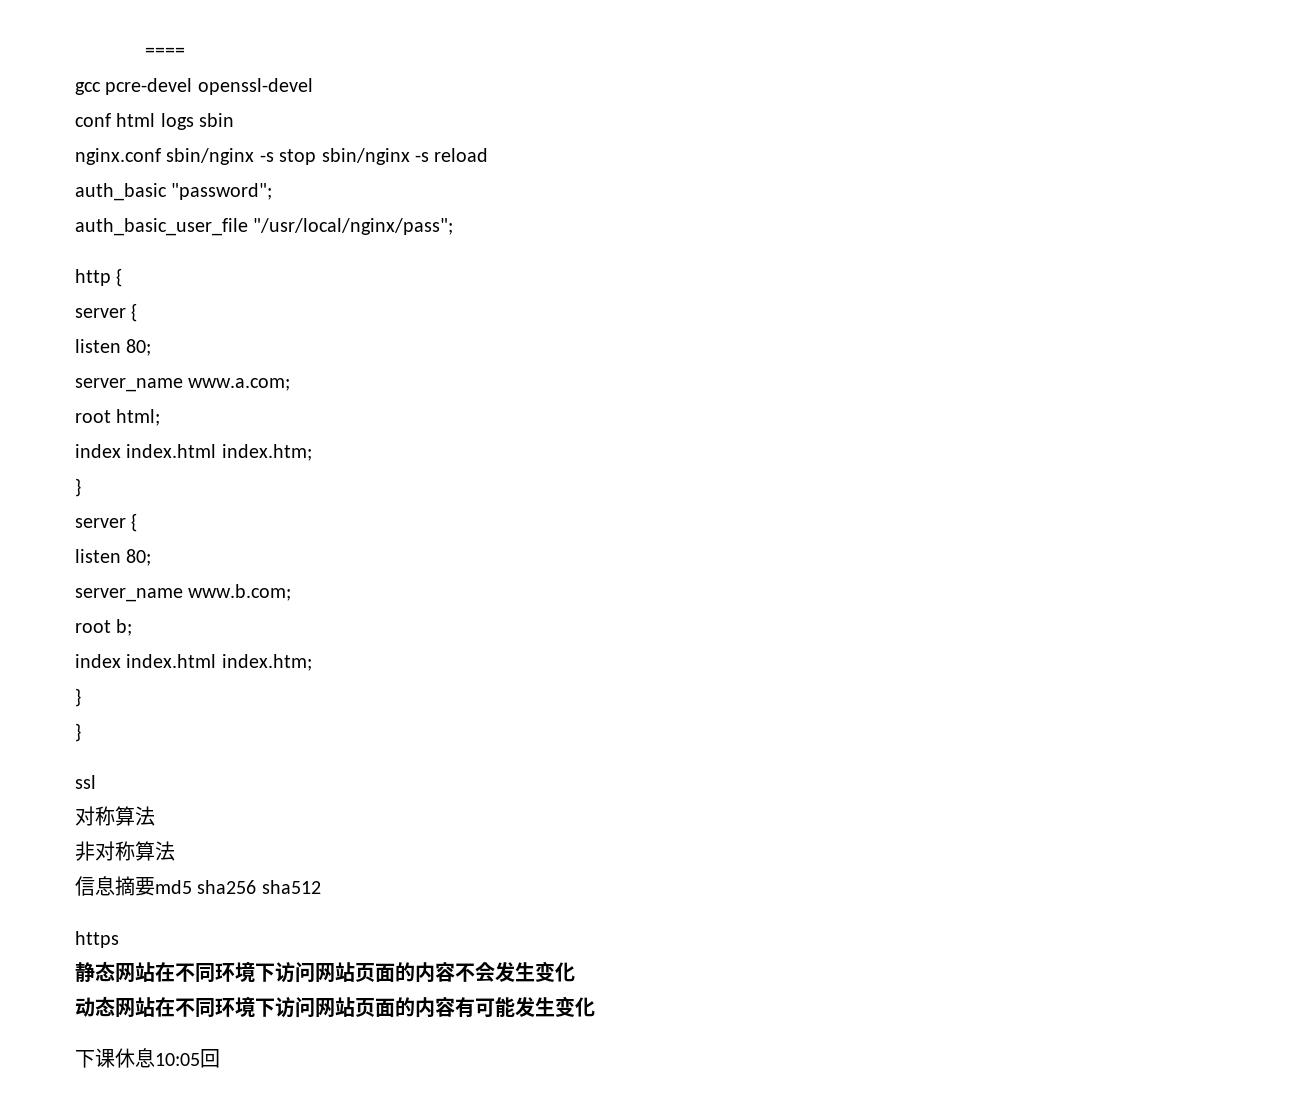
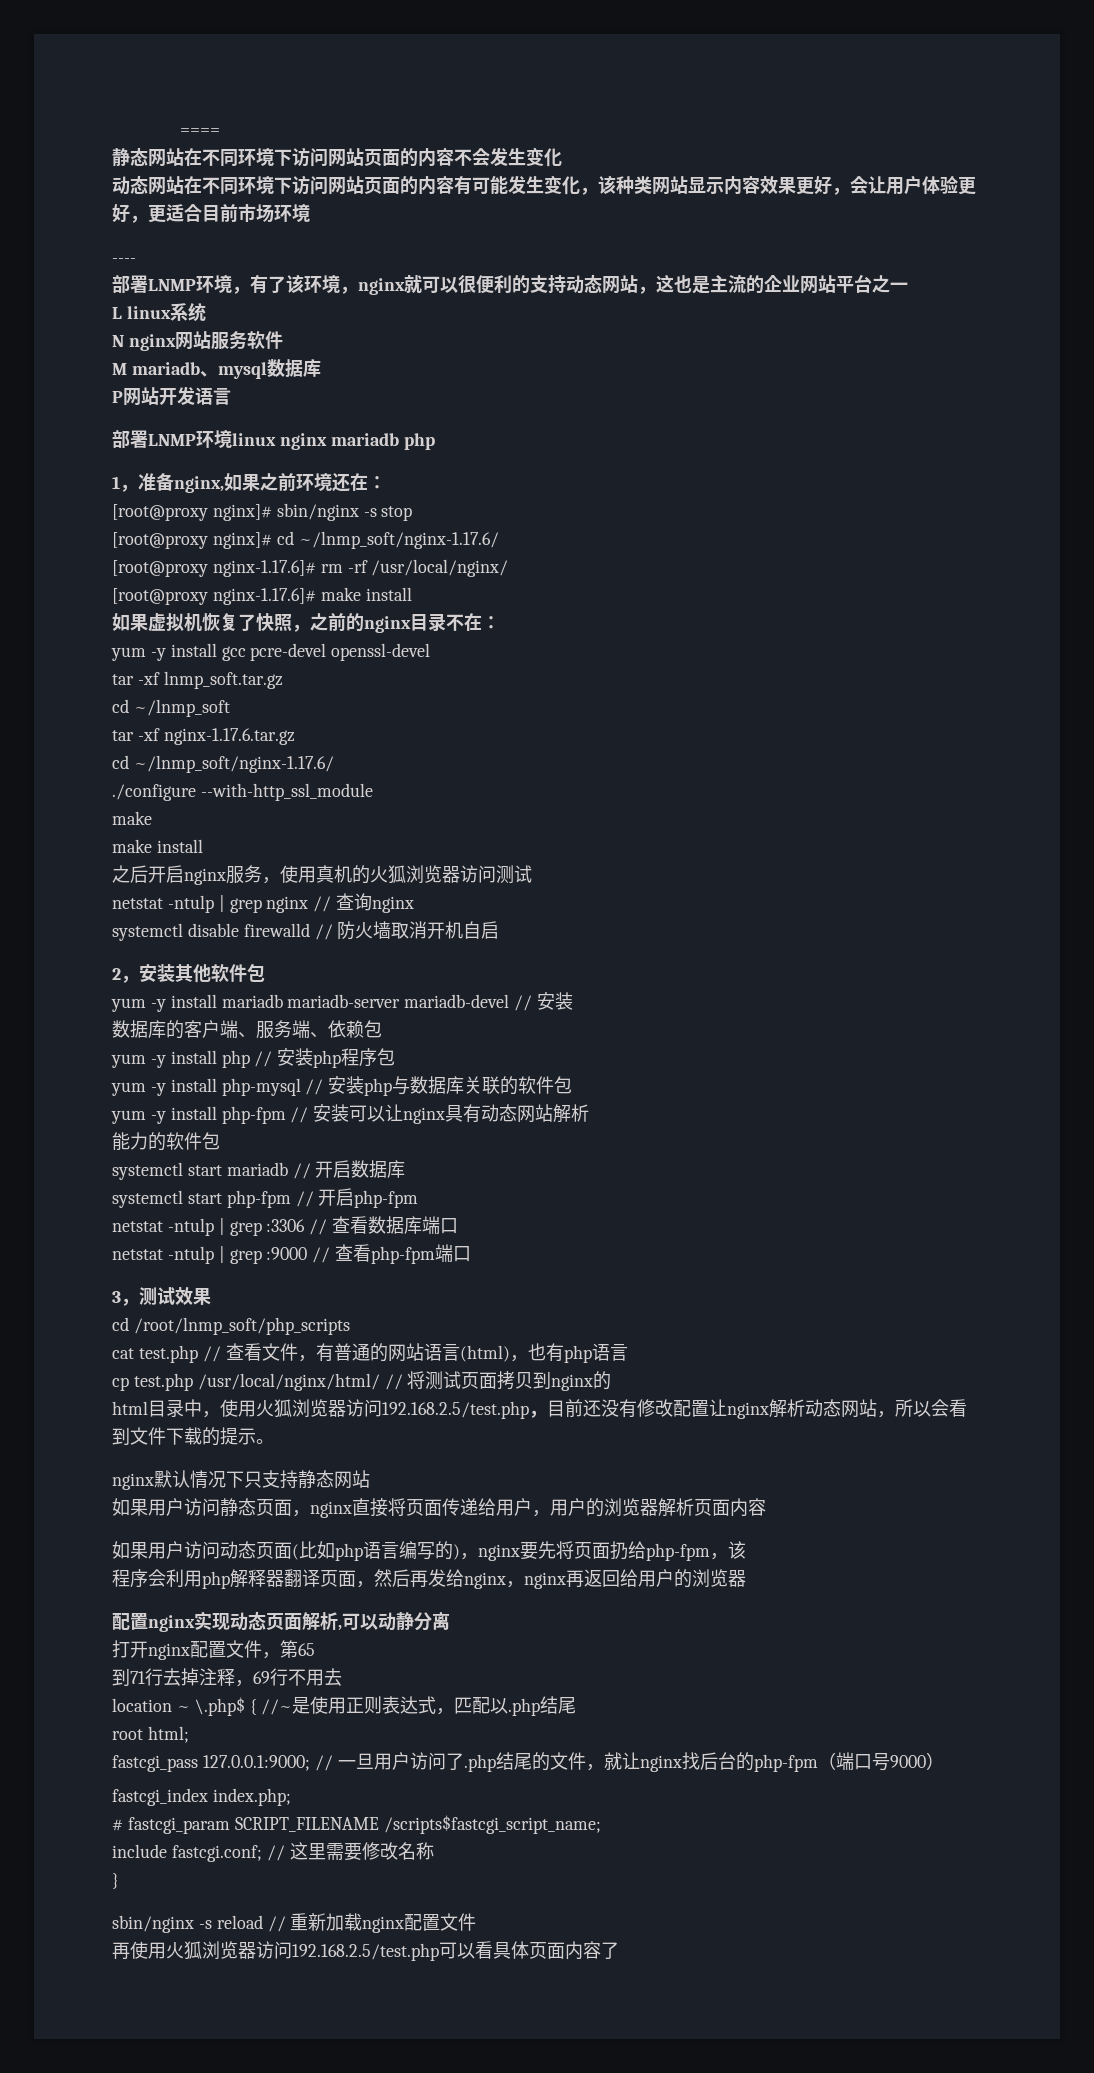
[75,78,313,95] [75,113,235,130] [75,148,489,165] [75,183,273,201] [75,218,454,236] [75,268,123,287] [75,303,138,322] [75,339,152,356] [75,378,291,392] [75,409,161,426] [75,444,312,461] [75,478,81,497] [75,513,138,532] [75,549,152,566] [75,584,292,602] [75,619,133,636] [75,654,312,671] [75,688,81,707] [75,723,81,742] [75,775,96,789] [75,806,155,826] [75,841,175,861] [75,876,321,896] [75,931,119,948] // gcc pcre-devel openssl-devel // conf html logs sbin // nginx.conf sbin/nginx -s stop sbin/nginx -s reload // auth_basic "password"; // auth_basic_user_file "/usr/local/nginx/pass"; // http { // server { // listen 80; // server_name www.a.com; // root html; // index index.html index.htm; // } // server { // listen 80; // server_name www.b.com; // root b; // index index.html index.htm; // } // } // ssl // 对称算法 // 非对称算法 // 信息摘要md5 sha256 sha512 // https -> (221, 132) none
[75,1048,220,1068] // 下课休息10:05回 -> [580,175,976,195] [112,204,310,223] [112,258,136,263] [112,274,908,295] [112,302,206,322] [112,331,283,351] [112,359,321,379] [112,386,231,406] [112,430,435,450] [112,473,386,493] [112,503,413,521] [112,531,499,549] [112,559,509,577] [112,587,412,605] [112,613,500,633] [111,643,431,661] [112,671,283,689] [112,699,230,717] [112,728,295,745] [112,755,334,773] [112,783,373,801] [112,811,152,825] [112,839,203,853] [112,865,532,885] [112,893,415,913] [112,921,500,941] [112,963,265,983] [111,992,574,1012] [112,1020,382,1039] [111,1048,396,1068] [111,1076,573,1096] [111,1104,590,1124] [112,1132,220,1151] [112,1160,406,1180] [112,1188,419,1208] [112,1216,459,1236] [112,1244,472,1264] [112,1286,211,1306] [112,1317,350,1335] [112,1343,628,1363] [112,1371,612,1391] [112,1399,967,1419] [112,1427,274,1446] [112,1470,370,1490] [112,1498,766,1518] [112,1541,746,1561] [112,1569,746,1589] [112,1611,450,1632] [112,1640,315,1660] [112,1668,342,1687] [112,1696,577,1716] [112,1726,189,1743] [112,1752,944,1772] [112,1788,291,1806] [112,1815,601,1834] [112,1842,434,1862] [112,1873,119,1889] [112,1913,477,1933] [112,1941,619,1961] ，该种类网站显示内容效果更好，会让用户体验更好，更适合目前市场环境 // ---- // 部署LNMP环境，有了该环境，nginx就可以很便利的支持动态网站，这也是主流的企业网站平台之一 // L linux系统 // N nginx网站服务软件 // M mariadb、mysql数据库 // P网站开发语言 // 部署LNMP环境linux nginx mariadb php // 1，准备nginx,如果之前环境还在： // [root@proxy nginx]# sbin/nginx -s stop // [root@proxy nginx]# cd ~/lnmp_soft/nginx-1.17.6/ // [root@proxy nginx-1.17.6]# rm -rf /usr/local/nginx/ // [root@proxy nginx-1.17.6]# make install // 如果虚拟机恢复了快照，之前的nginx目录不在： // yum -y install gcc pcre-devel openssl-devel // tar -xf lnmp_soft.tar.gz // cd ~/lnmp_soft // tar -xf nginx-1.17.6.tar.gz // cd ~/lnmp_soft/nginx-1.17.6/ // ./configure --with-http_ssl_module // make // make install // 之后开启nginx服务，使用真机的火狐浏览器访问测试 // netstat -ntulp | grep nginx // 查询nginx // systemctl disable firewalld // 防火墙取消开机自启 // 2，安装其他软件包 // yum -y install mariadb mariadb-server mariadb-devel // 安装 // 数据库的客户端、服务端、依赖包 // yum -y install php // 安装php程序包 // yum -y install php-mysql // 安装php与数据库关联的软件包 // yum -y install php-fpm // 安装可以让nginx具有动态网站解析 // 能力的软件包 // systemctl start mariadb // 开启数据库 // systemctl start php-fpm // 开启php-fpm // netstat -ntulp | grep :3306 // 查看数据库端口 // netstat -ntulp | grep :9000 // 查看php-fpm端口 // 3，测试效果 // cd /root/lnmp_soft/php_scripts // cat test.php // 查看文件，有普通的网站语言(html)，也有php语言 // cp test.php /usr/local/nginx/html/ // 将测试页面拷贝到nginx的 // html目录中，使用火狐浏览器访问192.168.2.5/test.php，目前还没有修改配置让nginx解析动态网站，所以会看到文件下载的提示。 // nginx默认情况下只支持静态网站 // 如果用户访问静态页面，nginx直接将页面传递给用户，用户的浏览器解析页面内容 // 如果用户访问动态页面(比如php语言编写的)，nginx要先将页面扔给php-fpm，该 // 程序会利用php解释器翻译页面，然后再发给nginx，nginx再返回给用户的浏览器 // 配置nginx实现动态页面解析,可以动静分离 // 打开nginx配置文件，第65 // 到71行去掉注释，69行不用去 // location ~ \.php$ { //~是使用正则表达式，匹配以.php结尾 // root html; // fastcgi_pass 127.0.0.1:9000; // 一旦用户访问了.php结尾的文件，就让nginx找后台的php-fpm（端口号9000） // fastcgi_index index.php; // # fastcgi_param SCRIPT_FILENAME /scripts$fastcgi_script_name; // include fastcgi.conf; // 这里需要修改名称 // } // sbin/nginx -s reload // 重新加载nginx配置文件 // 再使用火狐浏览器访问192.168.2.5/test.php可以看具体页面内容了

